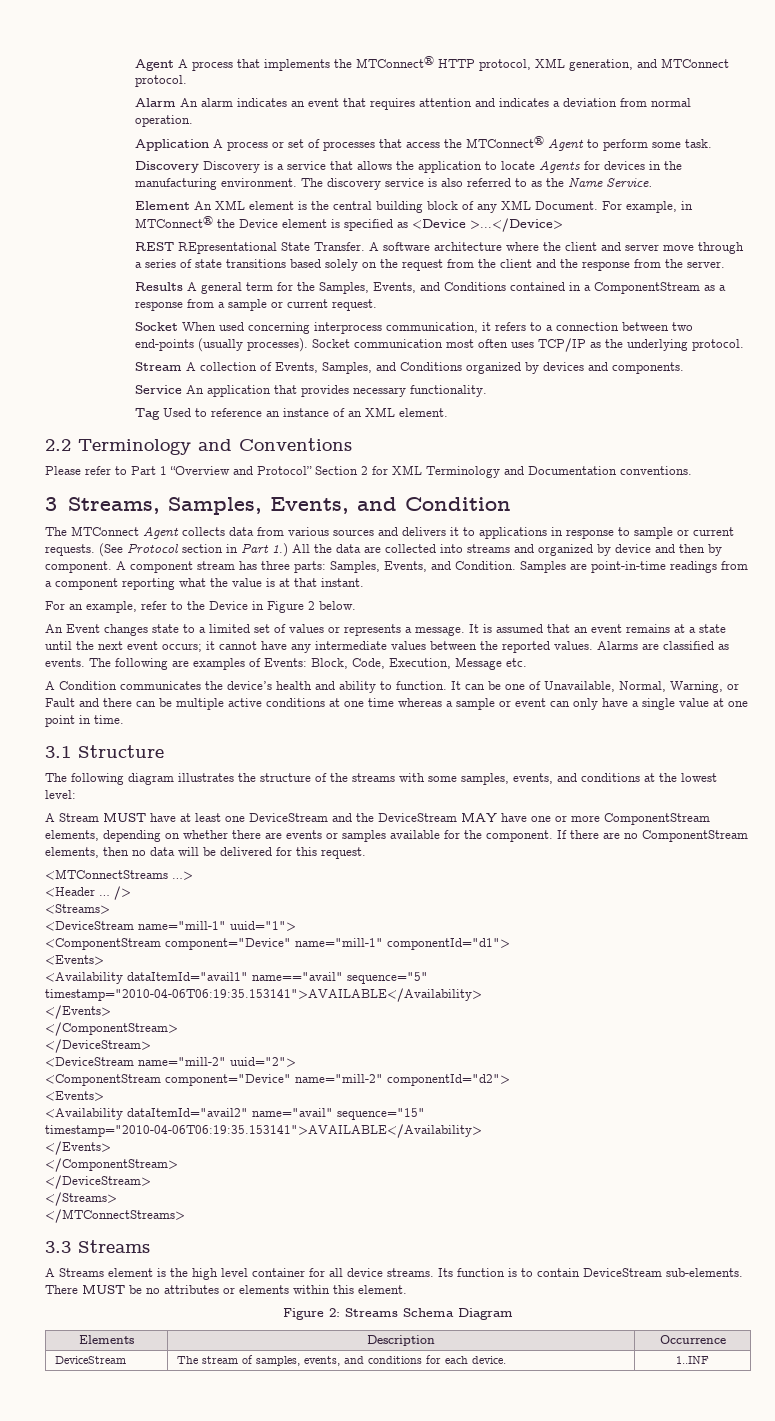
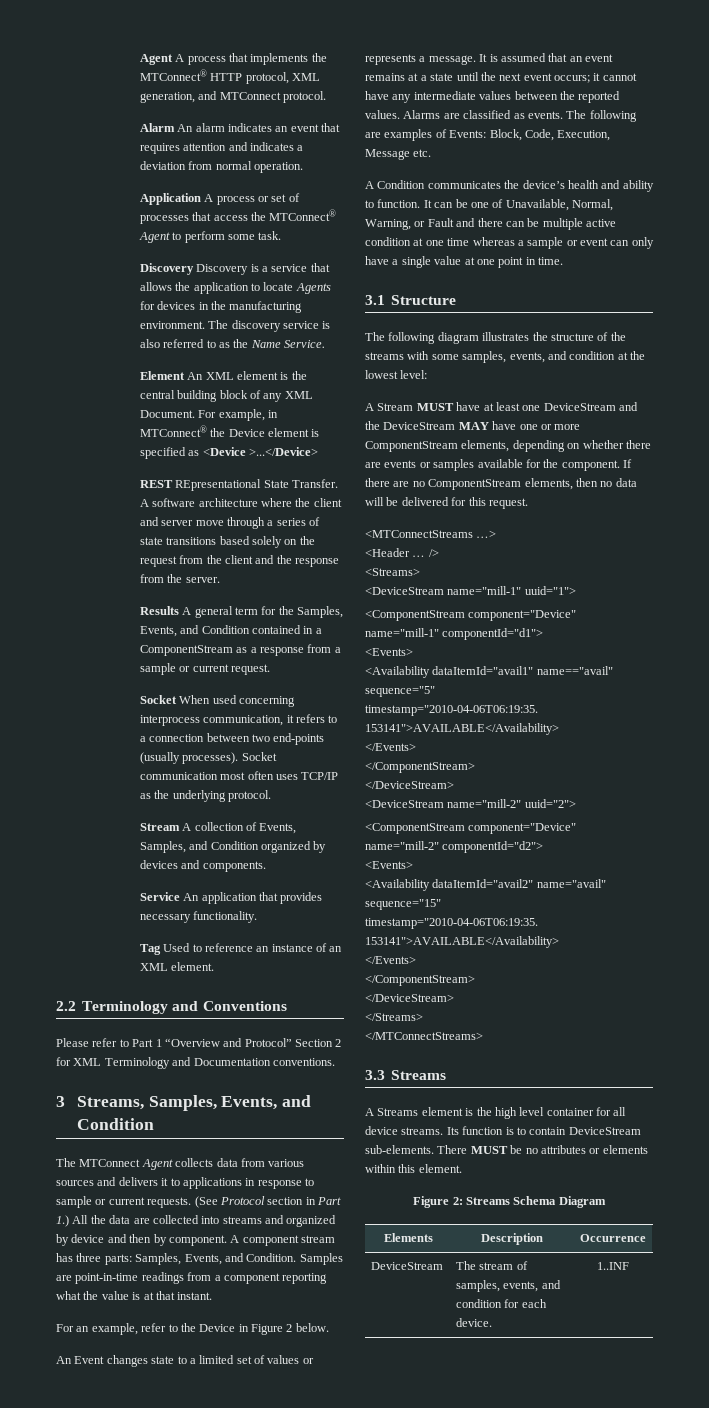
[444,282,507,291] Conditions -> [201,625,250,634] Condition
[400,362,463,371] Conditions -> [210,841,259,850] Condition
[266,698,325,707] conditions -> [365,237,411,246] condition
[581,773,640,782] conditions -> [569,351,616,360] condition
[367,1356,422,1364] conditions -> [456,1299,503,1308] condition

